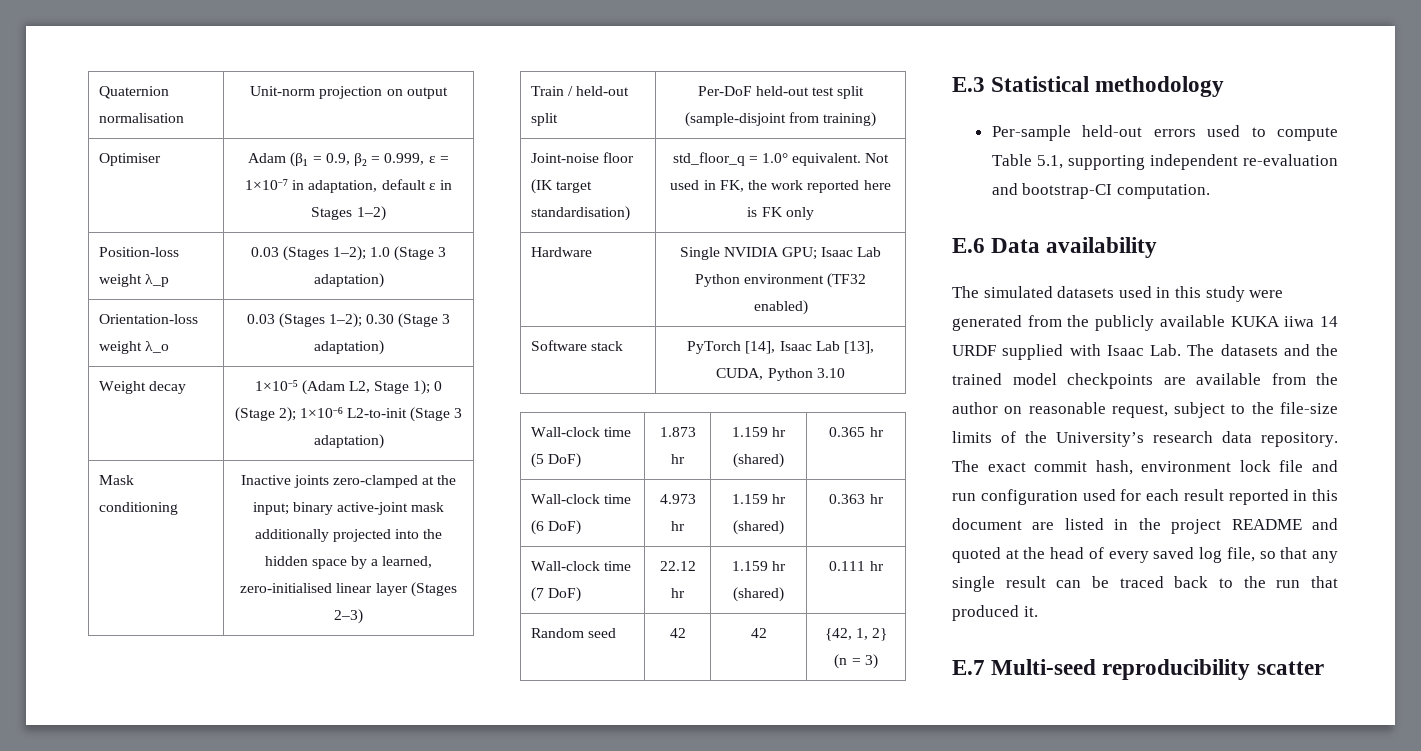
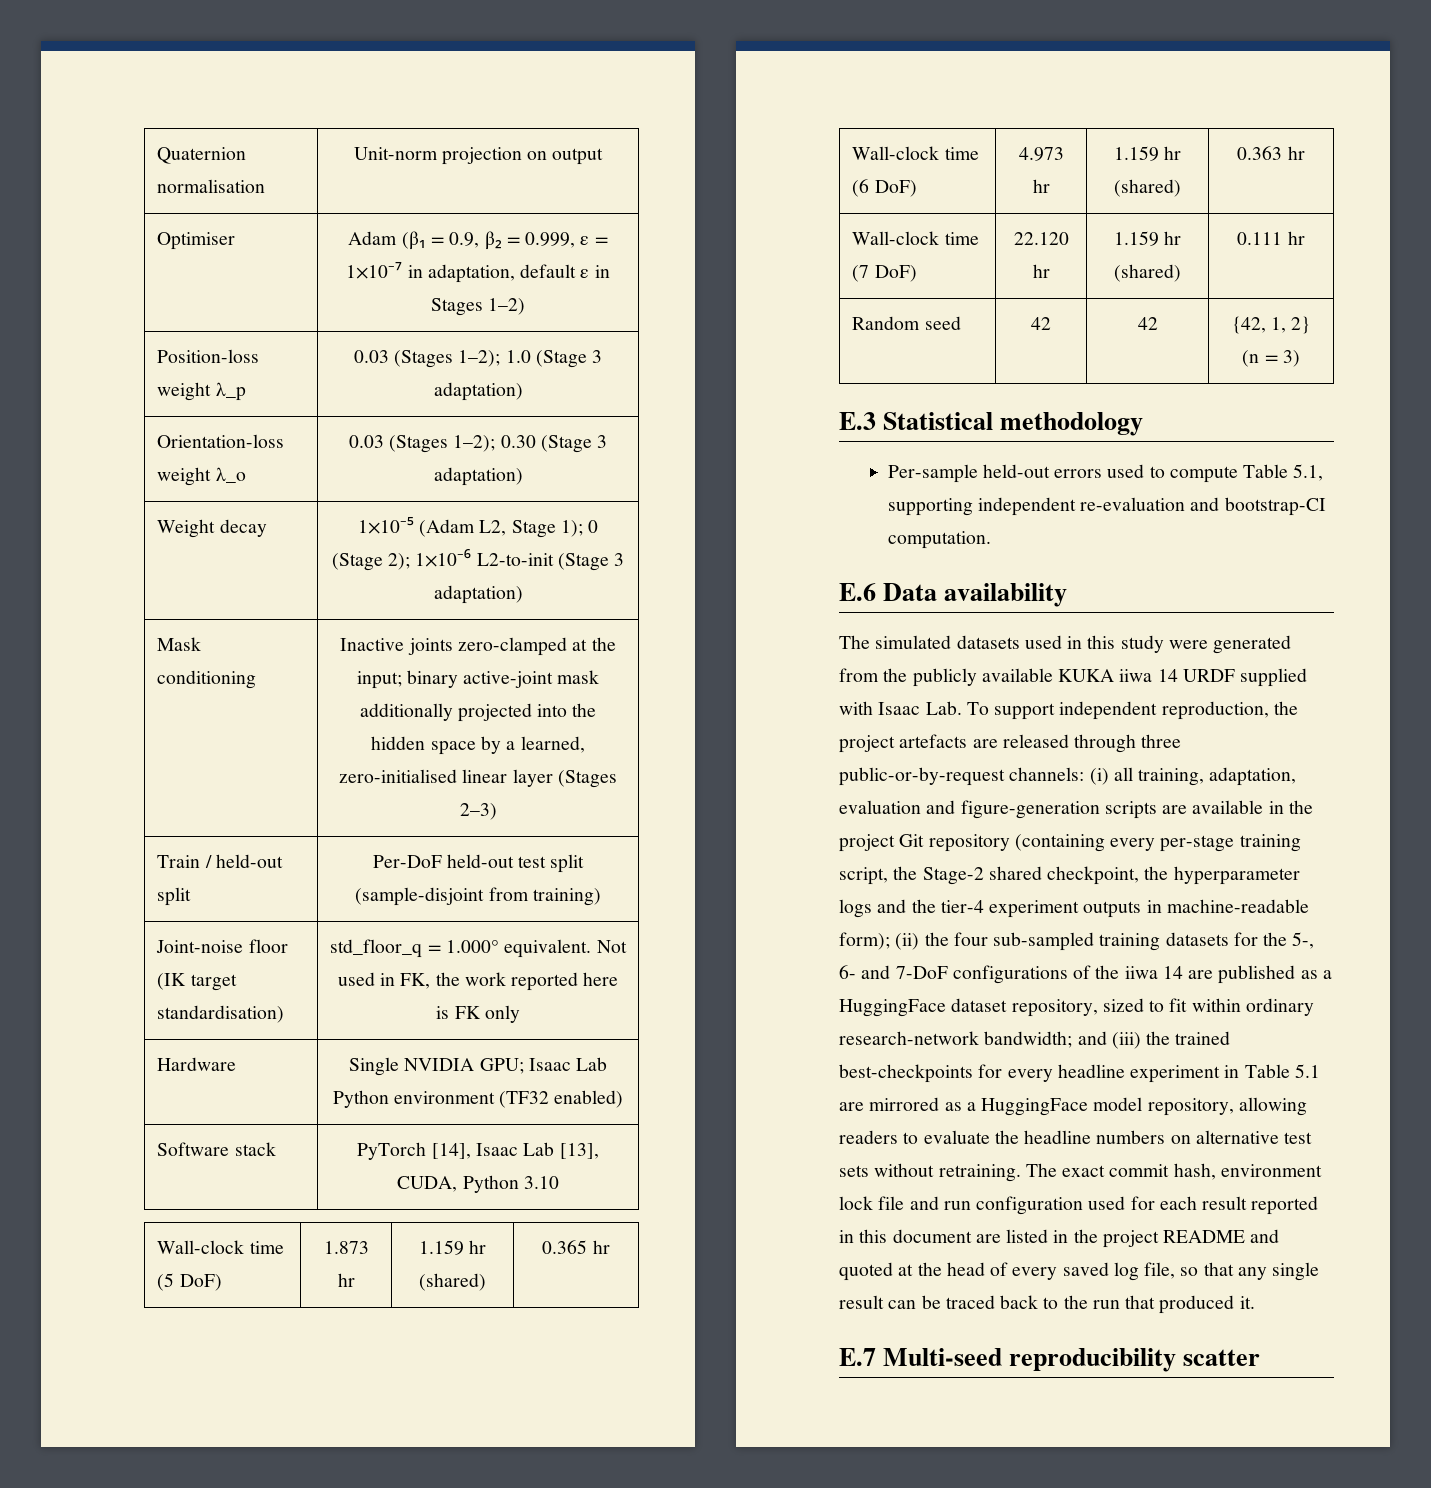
[762,153,788,163] 1.0° -> [446,940,499,953] 1.000°
[659,561,696,571] 22.12 -> [1013,232,1069,245] 22.120
[1187,344,1338,356] [952,373,1338,389] [952,402,1338,418] [952,431,1338,447] The datasets and the trained model checkpoints are available from the author on reasonable request, subject to the file-size limits of the University’s research data repository. -> [966,701,1298,720] [839,734,1182,753] [839,767,1297,786] [839,800,1313,819] [839,834,1301,852] [839,866,1300,885] [839,899,1309,918] [839,932,1315,951] [839,965,1332,984] [839,998,1314,1017] [839,1031,1231,1049] [839,1064,1320,1083] [839,1097,1307,1116] [839,1130,1313,1144] [839,1163,1021,1182] To support independent reproduction, the project artefacts are released through three public-or-by-request channels: (i) all training, adaptation, evaluation and figure-generation scripts are available in the project Git repository (containing every per-stage training script, the Stage-2 shared checkpoint, the hyperparameter logs and the tier-4 experiment outputs in machine-readable form); (ii) the four sub-sampled training datasets for the 5-, 6- and 7-DoF configurations of the iiwa 14 are published as a HuggingFace dataset repository, sized to fit within ordinary research-network bandwidth; and (iii) the trained best-checkpoints for every headline experiment in Table 5.1 are mirrored as a HuggingFace model repository, allowing readers to evaluate the headline numbers on alternative test sets without retraining.

